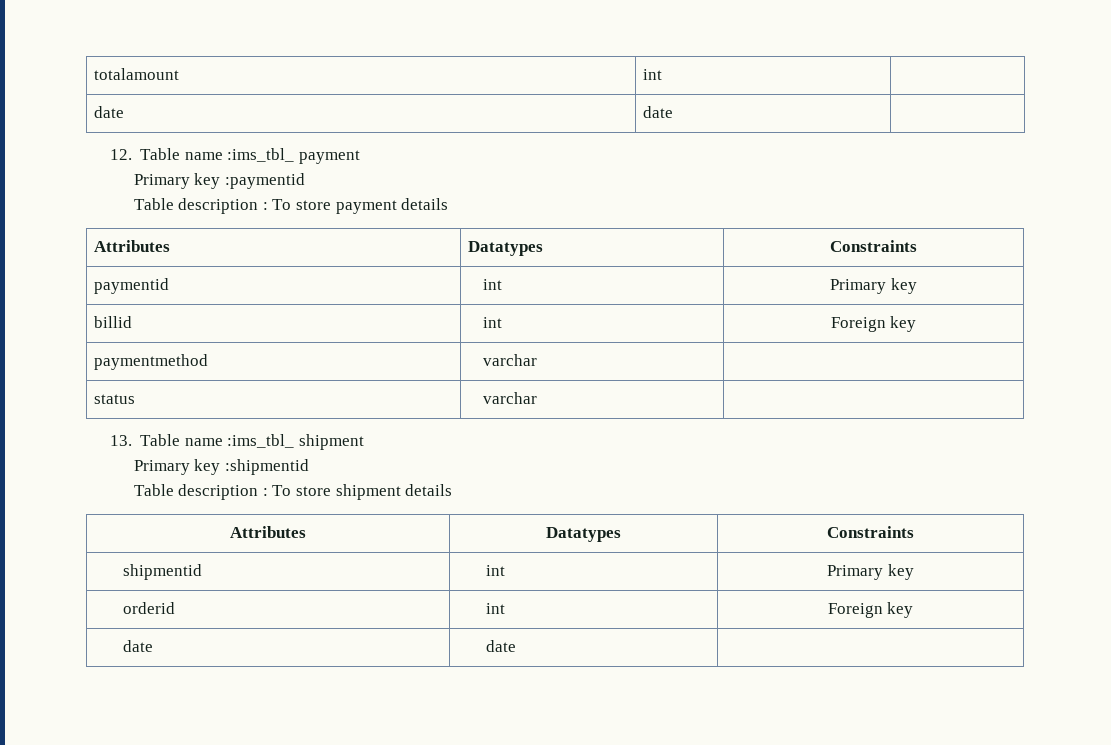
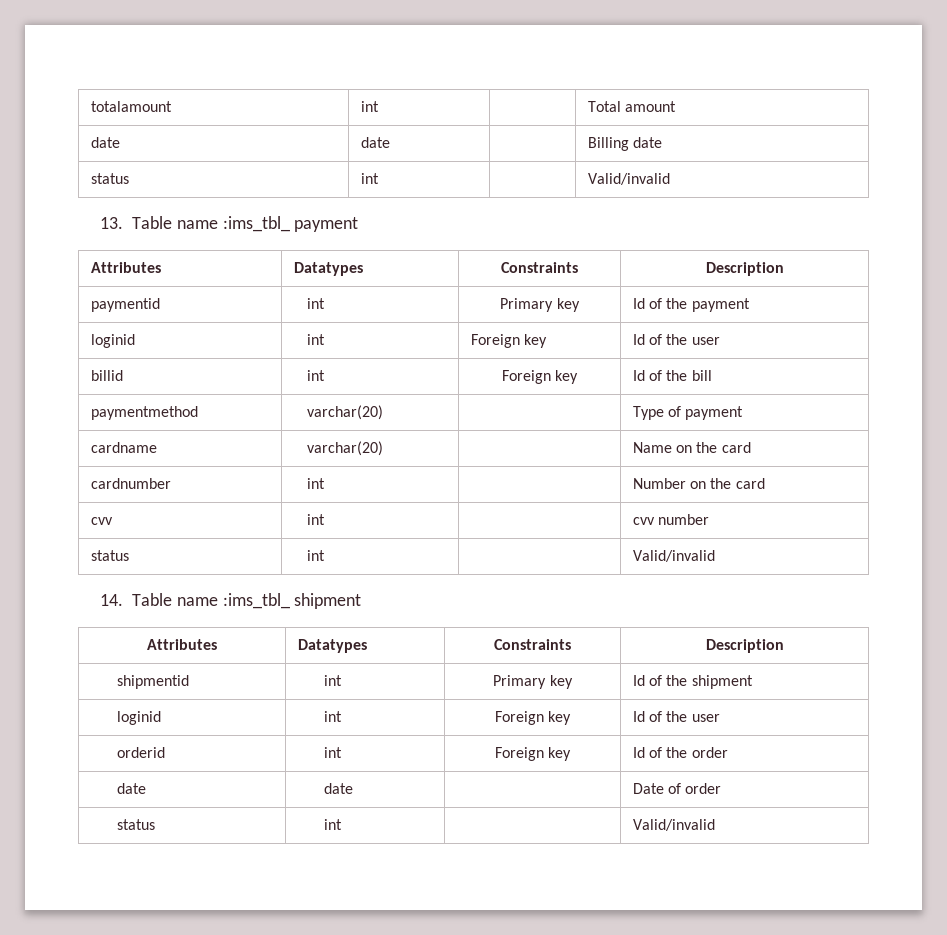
[94,106,125,118] [643,106,674,118] [109,148,361,164] [133,173,305,189] [133,198,449,214] [94,240,171,252] [468,241,544,256] [830,240,917,252] // date | date | // 12. Table name :ims_tbl_ payment // Primary key :paymentid // Table description : To store payment details // Attributes | Datatypes | Constraints -> [587,101,676,112] [90,137,120,148] [360,137,390,148] [587,137,662,151] [90,173,129,184] [360,173,379,184] [587,173,670,185] [100,216,359,232] [90,262,161,273] [293,262,363,276] [501,262,578,273] [705,262,784,276] | Total amount // date | date | | Billing date // status | int | | Valid/invalid // 13. Table name :ims_tbl_ payment // Attributes | Datatypes | Constraints | Description
[94,316,133,328] [482,317,502,328] [830,316,917,332] [94,354,209,370] [482,354,537,366] [94,394,136,404] [482,392,537,404] [109,434,365,450] [133,459,309,475] [133,484,453,500] [230,526,306,538] [546,527,621,542] [827,526,914,538] // billid | int | Foreign key // paymentmethod | varchar | // status | varchar | // 13. Table name :ims_tbl_ shipment // Primary key :shipmentid // Table description : To store shipment details // Attributes | Datatypes | Constraints -> [632,298,750,312] [90,334,135,348] [307,334,326,345] [470,334,547,348] [632,334,720,345] [90,370,123,381] [307,370,326,381] [501,370,579,384] [632,370,712,381] [90,406,198,420] [307,405,384,420] [632,406,744,420] [90,442,157,453] [307,441,384,456] [632,442,751,453] [90,478,171,489] [307,478,326,489] [632,478,765,489] [90,517,113,525] [307,514,326,525] [632,514,709,525] [90,550,129,561] [307,550,326,561] [632,550,715,562] [100,593,362,609] [147,639,217,650] [297,639,367,653] [494,639,571,650] [705,639,784,653] | Id of the payment // loginid | int | Foreign key | Id of the user // billid | int | Foreign key | Id of the bill // paymentmethod | varchar(20) | | Type of payment // cardname | varchar(20) | | Name on the card // cardnumber | int | | Number on the card // cvv | int | | cvv number // status | int | | Valid/invalid // 14. Table name :ims_tbl_ shipment // Attributes | Datatypes | Constraints | Description
[122,602,175,614] [485,603,505,614] [827,602,914,618] [122,640,153,652] [485,640,516,652] // orderid | int | Foreign key // date | date | -> [632,675,753,689] [117,711,162,725] [324,711,343,722] [494,711,572,725] [632,711,720,722] [117,747,166,758] [324,747,343,758] [494,747,572,761] [632,747,728,758] [117,783,147,794] [324,783,354,794] [632,783,722,794] [117,819,156,830] [324,819,343,830] [632,819,715,831] | Id of the shipment // loginid | int | Foreign key | Id of the user // orderid | int | Foreign key | Id of the order // date | date | | Date of order // status | int | | Valid/invalid

